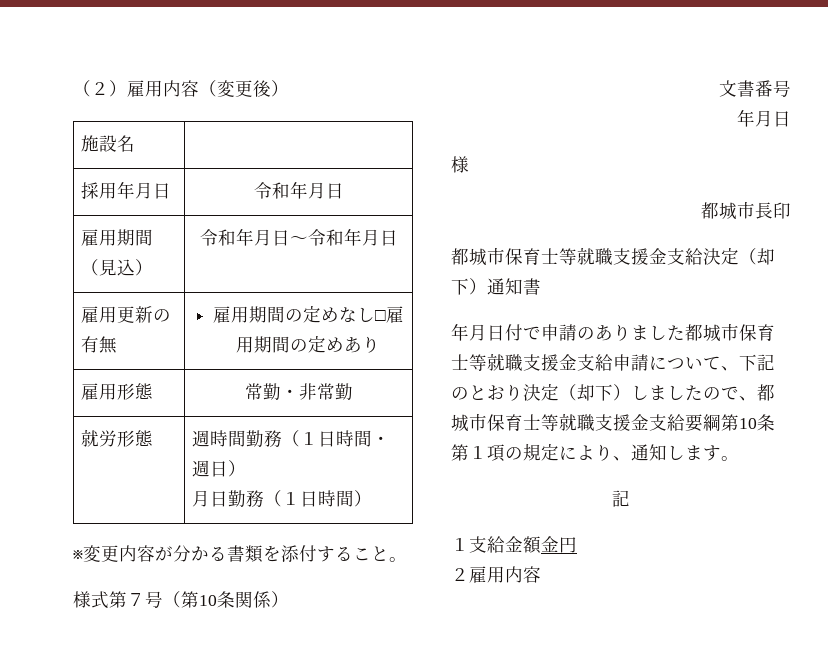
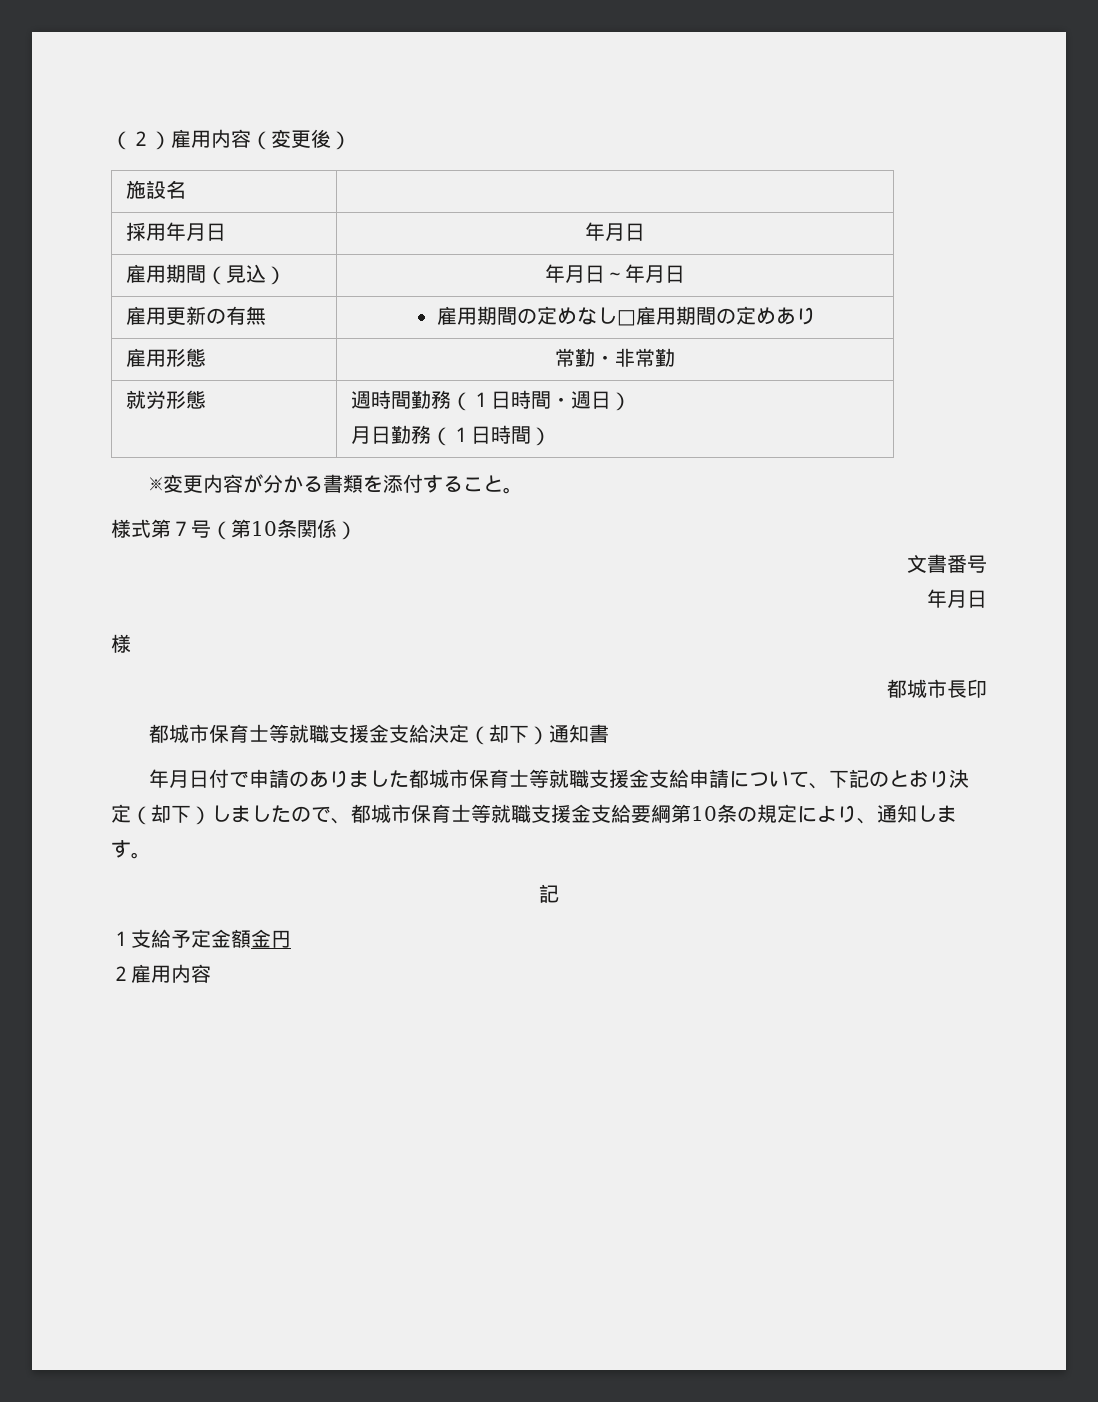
[253,182,290,199] 令和 -> (226, 232) none
[199,229,236,246] 令和 -> (286, 275) none
[307,229,344,246] 令和 -> (625, 276) none
[451,444,505,462] 第１項 -> (737, 813) none
(505, 544) none -> [171,929,211,948] 予定

